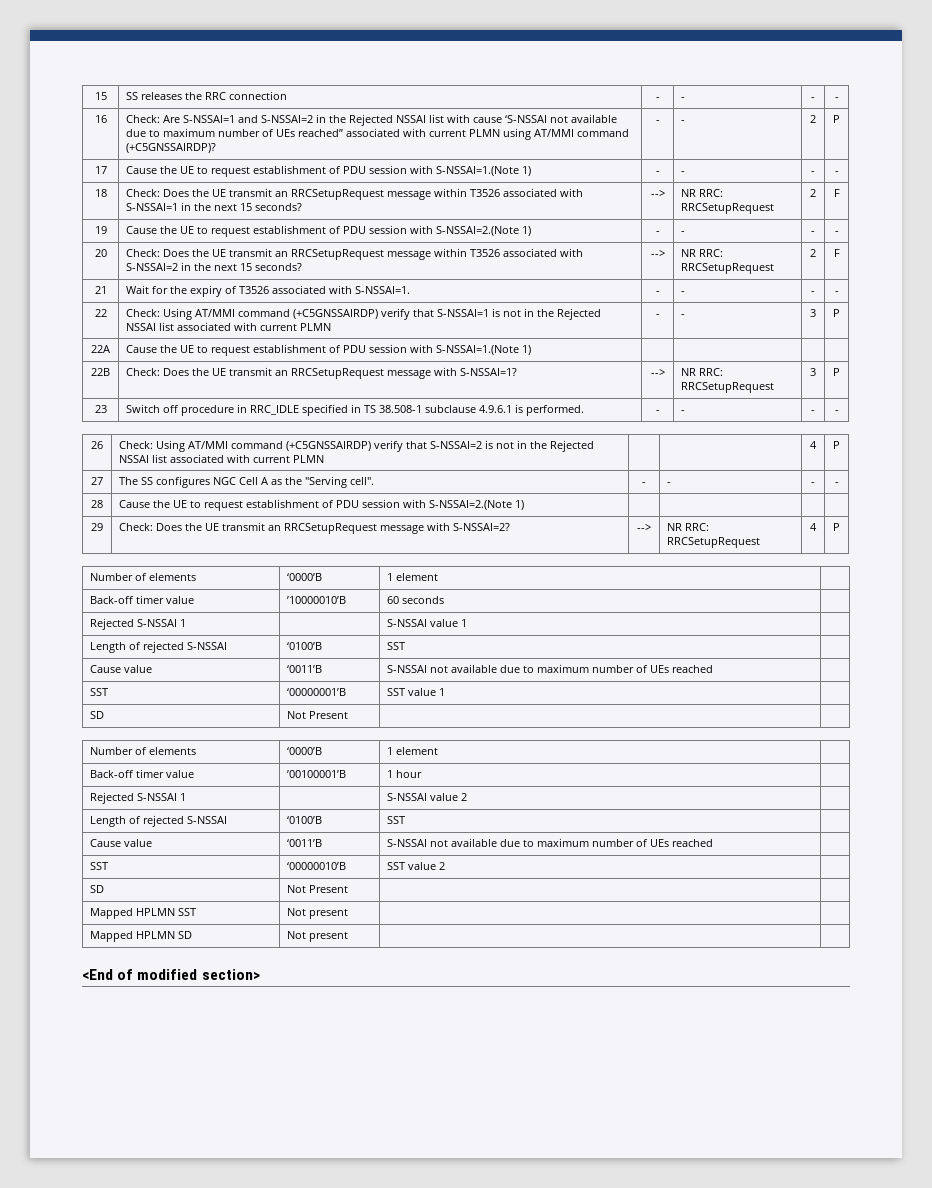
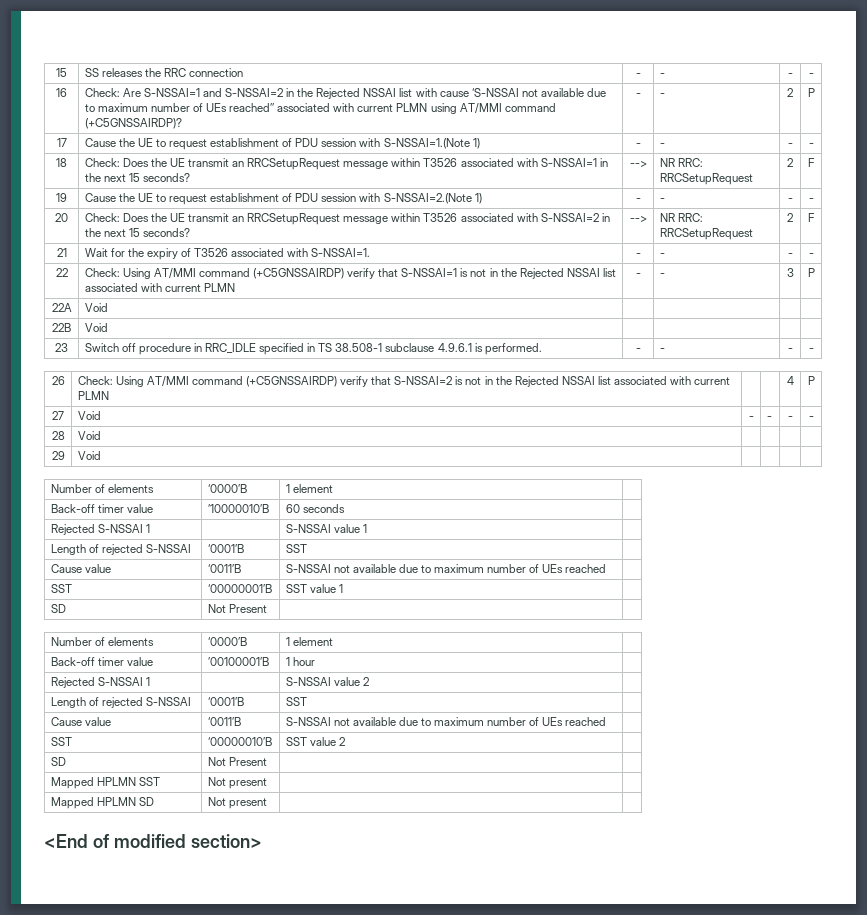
[126,344,532,356] [91,368,110,376] [126,367,518,379] [650,369,665,376] [681,368,724,376] [681,382,775,393] [810,368,816,376] [833,368,840,376] Cause the UE to request establishment of PDU session with S-NSSAI=1.(Note 1) | | | | // 22B | Check: Does the UE transmit an RRCSetupRequest message with S-NSSAI=1? | --> | NR RRC: RRCSetupRequest | 3 | P -> [84,303,108,312] [52,323,71,332] [84,323,108,332] Void | | | | // 22B | Void | | | |
[119,476,375,488] The SS configures NGC Cell A as the "Serving cell". -> [77,411,101,420] Void
[119,499,525,511] [91,523,103,531] [119,522,511,534] [637,524,651,531] [667,523,710,531] [667,537,761,548] [810,523,817,531] [833,523,840,531] Cause the UE to request establishment of PDU session with S-NSSAI=2.(Note 1) | | | | // 29 | Check: Does the UE transmit an RRCSetupRequest message with S-NSSAI=2? | --> | NR RRC: RRCSetupRequest | 4 | P -> [77,431,101,440] [51,451,65,460] [77,451,101,460] Void | | | | // 29 | Void | | | |
[287,642,323,650] ‘0100’B -> [207,544,244,553] ‘0001’B
[287,816,323,824] ‘0100’B -> [207,697,244,706] ‘0001’B

